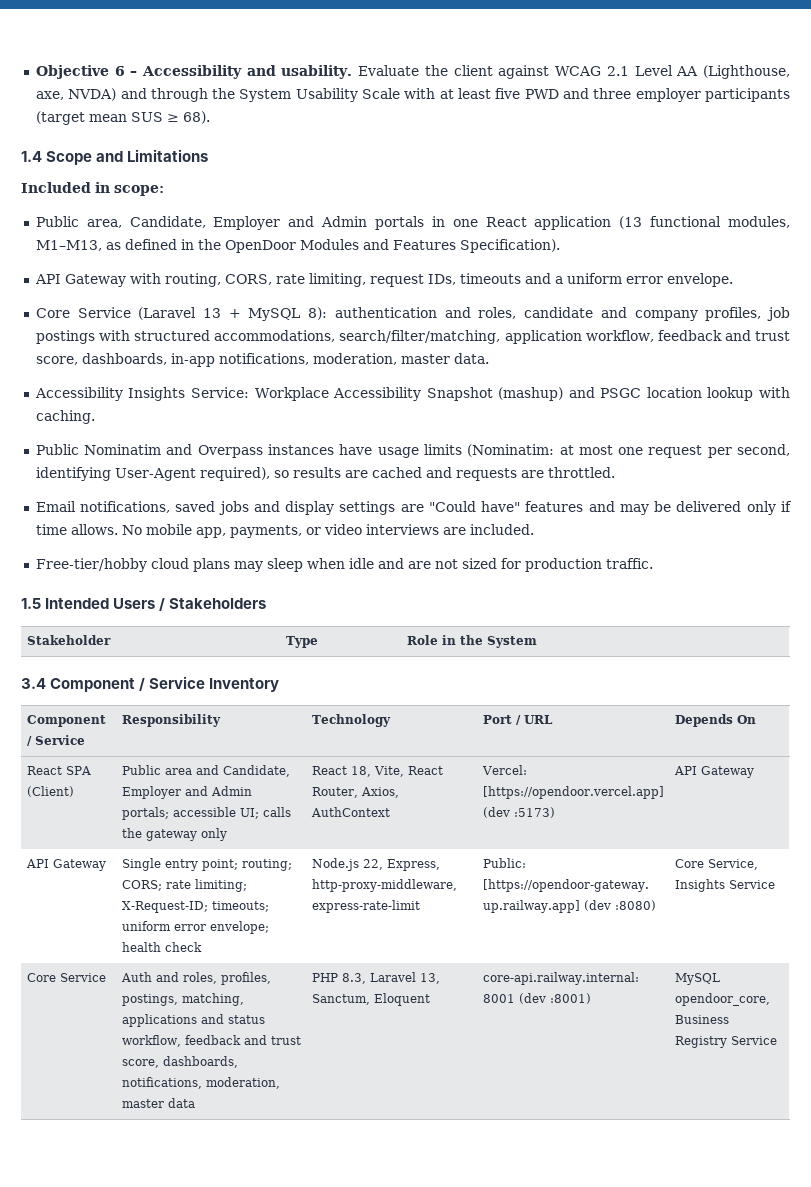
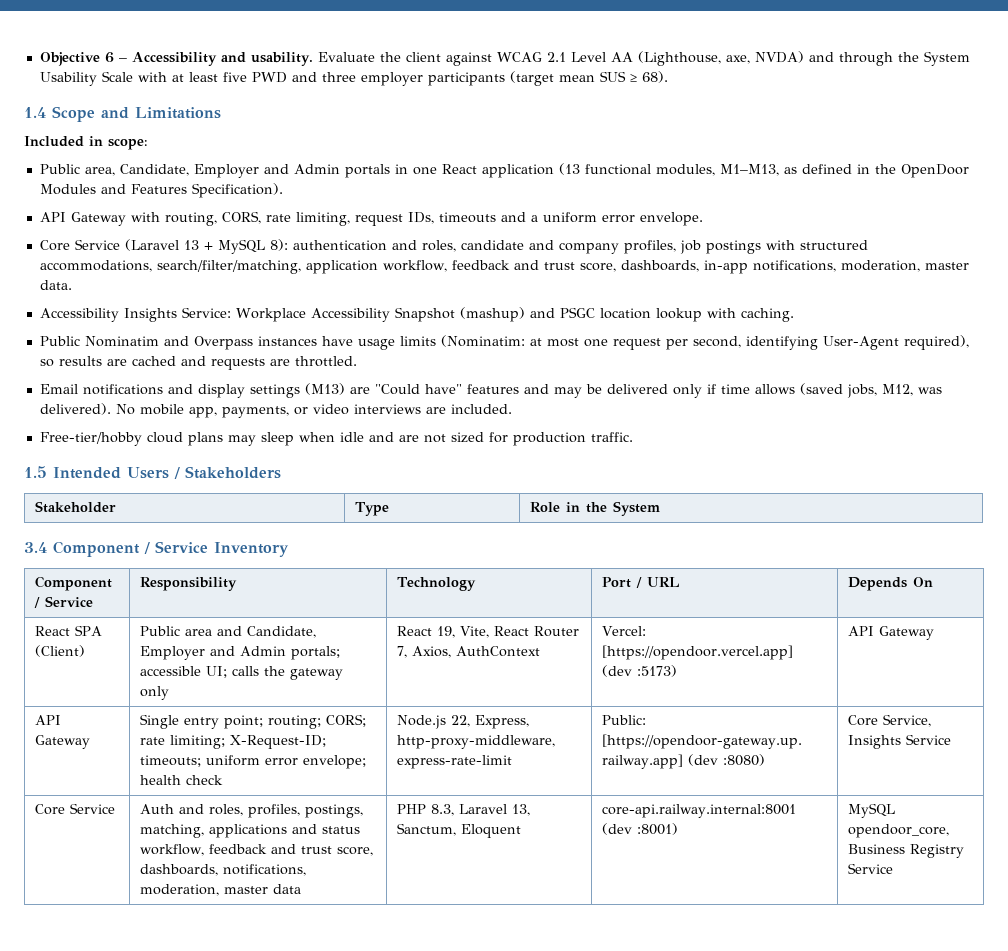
[80,501,249,515] notifications, saved jobs -> [82,384,163,395] notifications
(396, 508) none -> [304,383,345,395] (M13)
[70,524,118,535] allows. -> [754,383,942,398] [39,403,111,415] allows (saved jobs, M12, was delivered).
[350,766,371,777] 18, -> [436,626,455,638] 19,
[311,787,358,798] Router, -> [533,626,579,637] [396,646,407,658] Router 7,

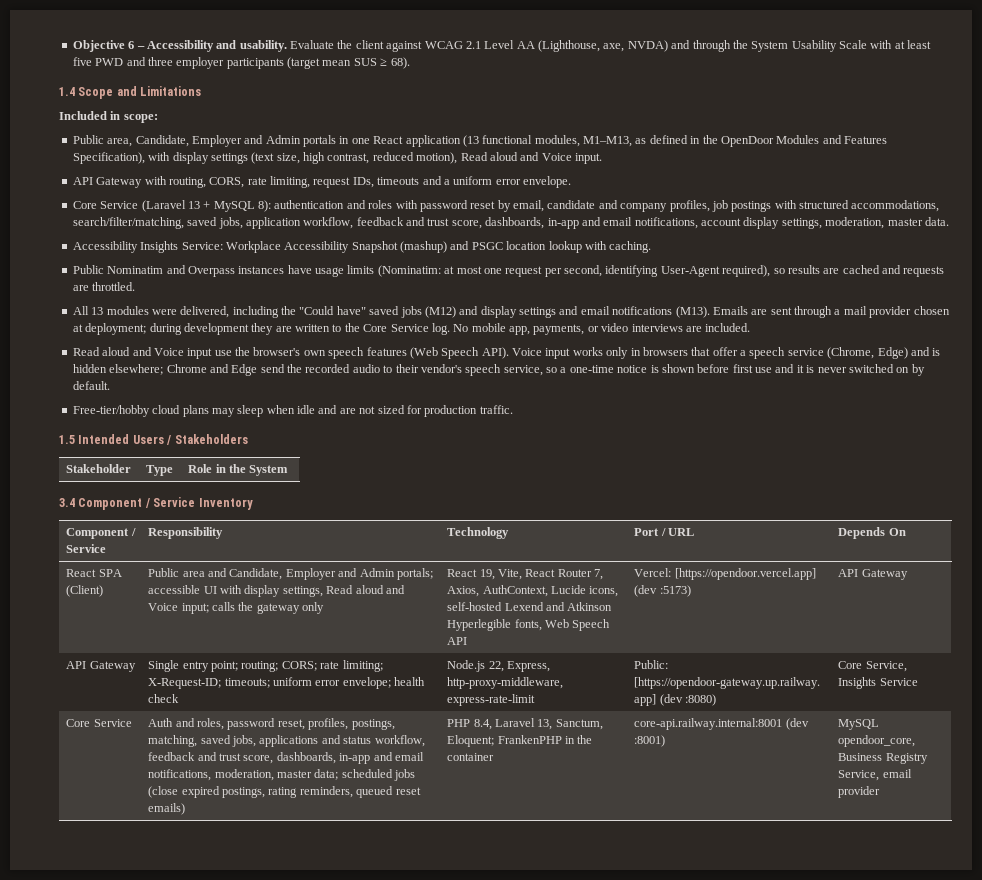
[191,183,283,198] Specification). -> [72,152,602,164] Specification), with display settings (text size, high contrast, reduced motion), Read aloud and Voice input.
[421,240,456,252] roles, -> [368,200,544,212] roles with password reset by email,
(301, 267) none -> [187,217,243,229] saved jobs,
[752,260,836,272] notifications, -> [581,217,822,229] and email notifications, account display settings,
[39,383,942,398] [39,403,111,415] Email notifications and display settings (M13) are "Could have" features and may be delivered only if time allows (saved jobs, M12, was delivered). -> [72,306,950,318] [72,323,450,335] All 13 modules were delivered, including the "Could have" saved jobs (M12) and display settings and email notifications (M13). Emails are sent through a mail provider chosen at deployment; during development they are written to the Core Service log.
(512, 409) none -> [72,347,941,359] [72,364,925,376] [72,381,110,390] // Read aloud and Voice input use the browser's own speech features (Web Speech API). Voice input works only in browsers that offer a speech service (Chrome, Edge) and is hidden elsewhere; Chrome and Edge send the recorded audio to their vendor's speech service, so a one-time notice is shown before first use and it is never switched on by default.
[205,666,227,678] UI; -> [203,585,405,597] [148,603,209,614] UI with display settings, Read aloud and Voice input;
[455,646,540,657] AuthContext -> [482,585,619,597] [447,602,613,611] [447,619,611,631] [447,637,468,645] AuthContext, Lucide icons, self-hosted Lexend and Atkinson Hyperlegible fonts, Web Speech API
(243, 810) none -> [227,718,305,730] password reset,
(204, 831) none -> [200,735,256,747] saved jobs,
[222,864,306,876] [139,884,301,896] notifications, moderation, master data -> [339,752,424,764] [148,769,416,781] [148,786,421,798] [148,803,186,815] in-app and email notifications, moderation, master data; scheduled jobs (close expired postings, rating reminders, queued reset emails)
[430,804,454,816] 8.3, -> [473,719,492,730] 8.4,
[460,824,521,838] Eloquent -> [447,735,593,747] [447,753,495,761] Eloquent; FrankenPHP in the container
[847,863,893,874] Service -> [838,769,912,781] [838,786,881,798] Service, email provider

